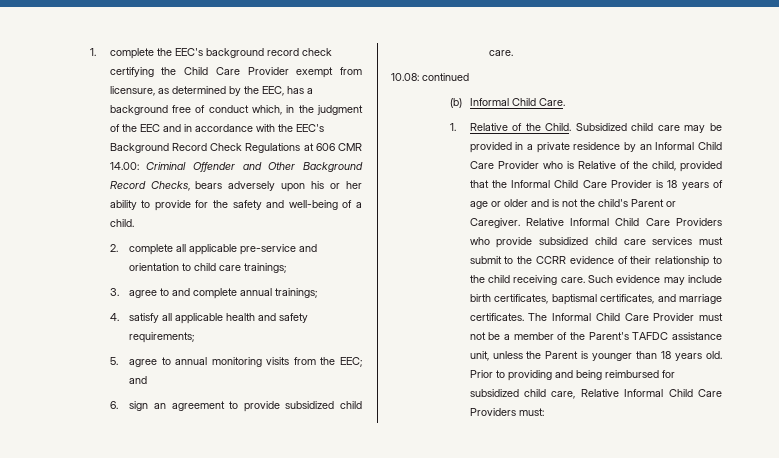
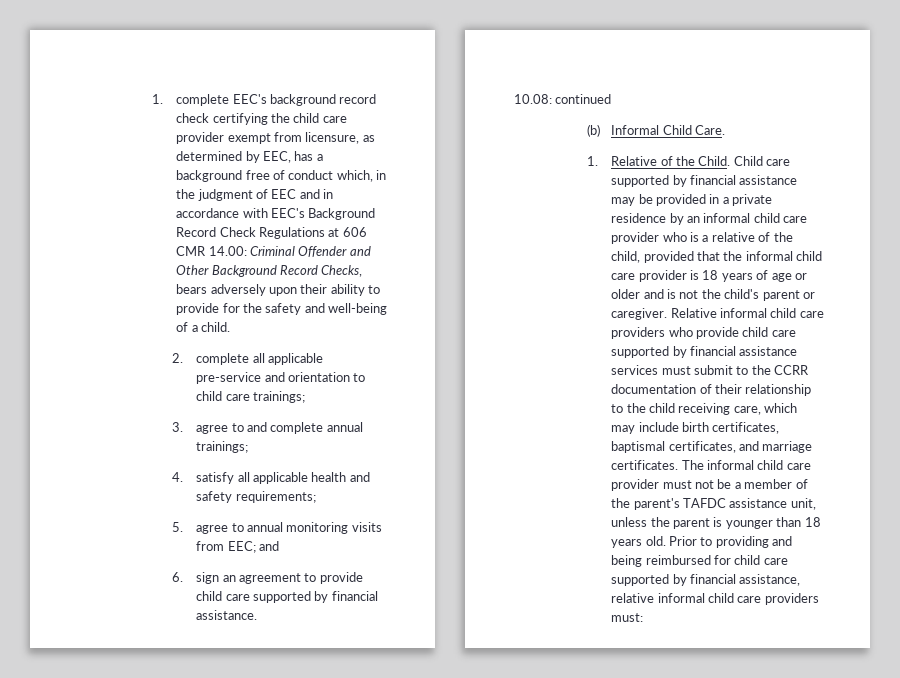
[156,48,172,56] the -> (230, 100) none
[184,67,289,75] Child Care Provider -> [293,113,347,123] [176,132,225,144] child care provider
[243,86,259,94] the -> (260, 157) none
[121,124,137,132] the -> (269, 194) none
[277,124,293,132] the -> (268, 213) none
[311,181,362,189] his or her -> [300,284,328,294] their
[320,357,336,365] the -> (225, 546) none
[285,401,362,409] [489,50,514,56] subsidized child care. -> [196,591,378,603] [196,610,258,620] child care supported by financial assistance.
[575,123,680,131] Subsidized child care -> [733,156,791,166] [611,175,798,187] Child care supported by financial assistance
[655,142,722,150] [469,161,616,169] Informal Child Care Provider who is Relative -> [703,213,808,223] [611,232,755,244] informal child care provider who is a relative
[511,180,652,188] Informal Child Care Provider -> [745,251,823,261] [611,270,687,282] informal child care provider
[630,199,676,207] [469,218,722,228] Parent or Caregiver. Relative Informal Child Care Providers -> [762,290,815,301] [611,308,824,320] [611,327,666,339] parent or caregiver. Relative informal child care providers
[539,237,646,245] subsidized child care -> [742,327,796,337] [611,346,798,358] child care supported by financial assistance
[569,256,614,264] evidence -> [611,384,697,394] documentation
[560,275,661,283] care. Such evidence -> [733,403,798,415] care, which
[552,313,695,321] Informal Child Care Provider -> [707,460,811,470] [611,479,660,491] informal child care provider
[588,332,629,340] Parent's -> [633,498,680,510] parent's
[545,351,579,359] Parent -> [673,518,711,529] parent
[469,389,722,399] [469,408,516,416] subsidized child care, Relative Informal Child Care Providers -> [734,555,788,565] [611,574,801,586] [611,593,819,605] child care supported by financial assistance, relative informal child care providers

